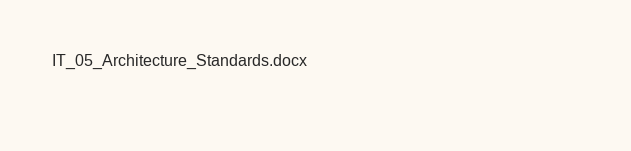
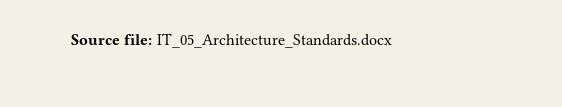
(52, 62) none -> [71,34,153,45] Source file:

